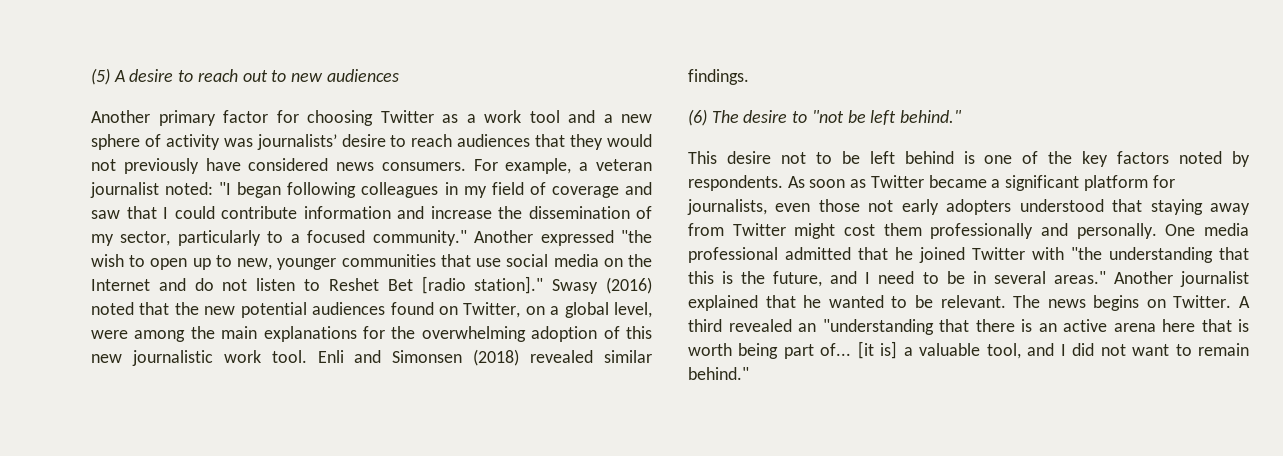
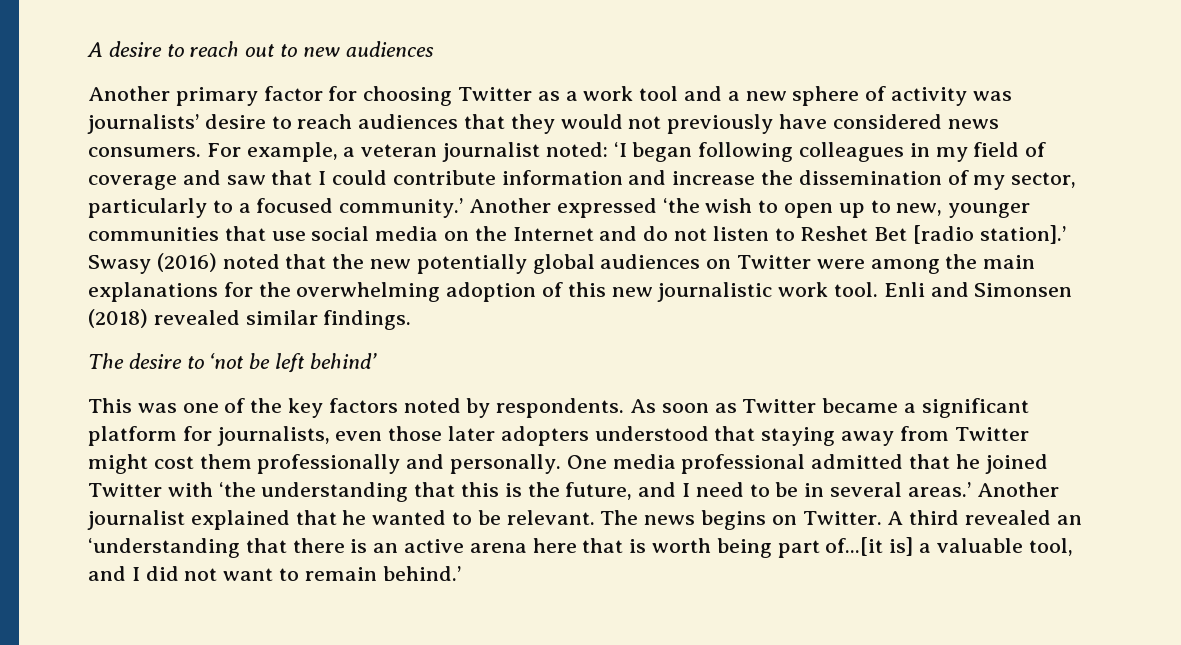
[91,68,110,85] (5) -> (87, 49) none
[219,182,232,195] "I -> [613,142,627,157] ‘I
[372,230,467,246] community." -> [339,198,464,218] community.’
[621,230,653,243] "the -> [662,198,700,213] ‘the
[474,276,544,294] station]." -> [979,225,1066,244] station].’
[240,302,652,318] potential audiences found on Twitter, on a global level, -> [416,254,812,274] potentially global audiences on Twitter
[688,109,707,126] (6) -> (412, 320) none
[811,110,963,125] "not be left behind." -> [209,353,377,373] ‘not be left behind’
[726,151,975,164] desire not to be left behind is -> [137,403,177,413] was
[868,199,939,215] not early -> [448,426,496,441] later
[1071,247,1102,260] "the -> [218,482,256,497] ‘the
[1053,271,1106,284] areas." -> [907,482,971,497] areas.’
[822,319,934,335] "understanding -> [88,538,240,558] ‘understanding
[820,341,874,359] of... [it -> [825,537,884,556] of...[it
[688,367,749,380] behind." -> [382,566,461,581] behind.’

